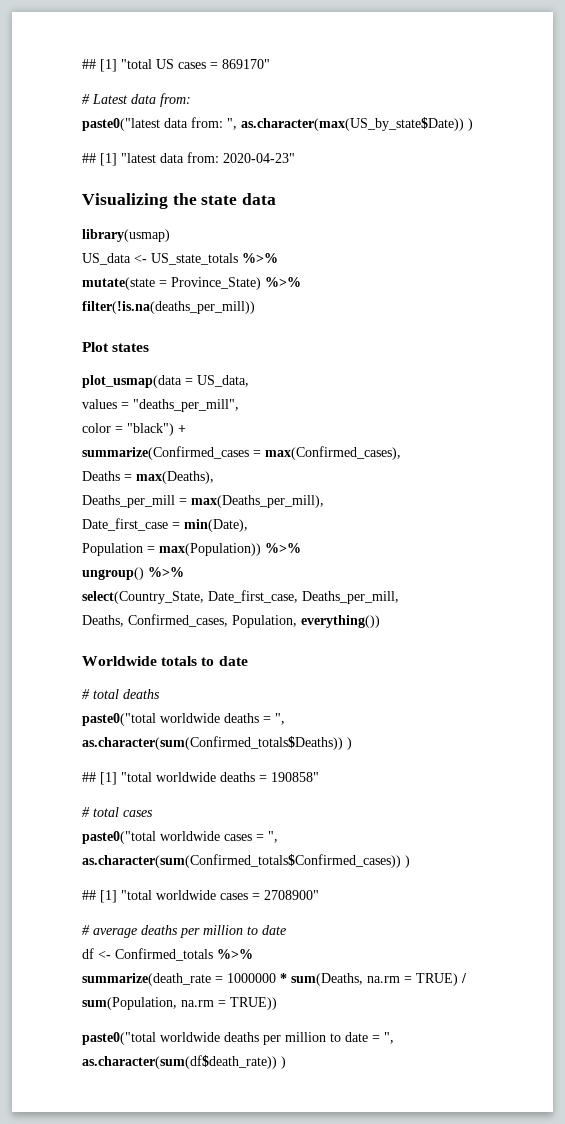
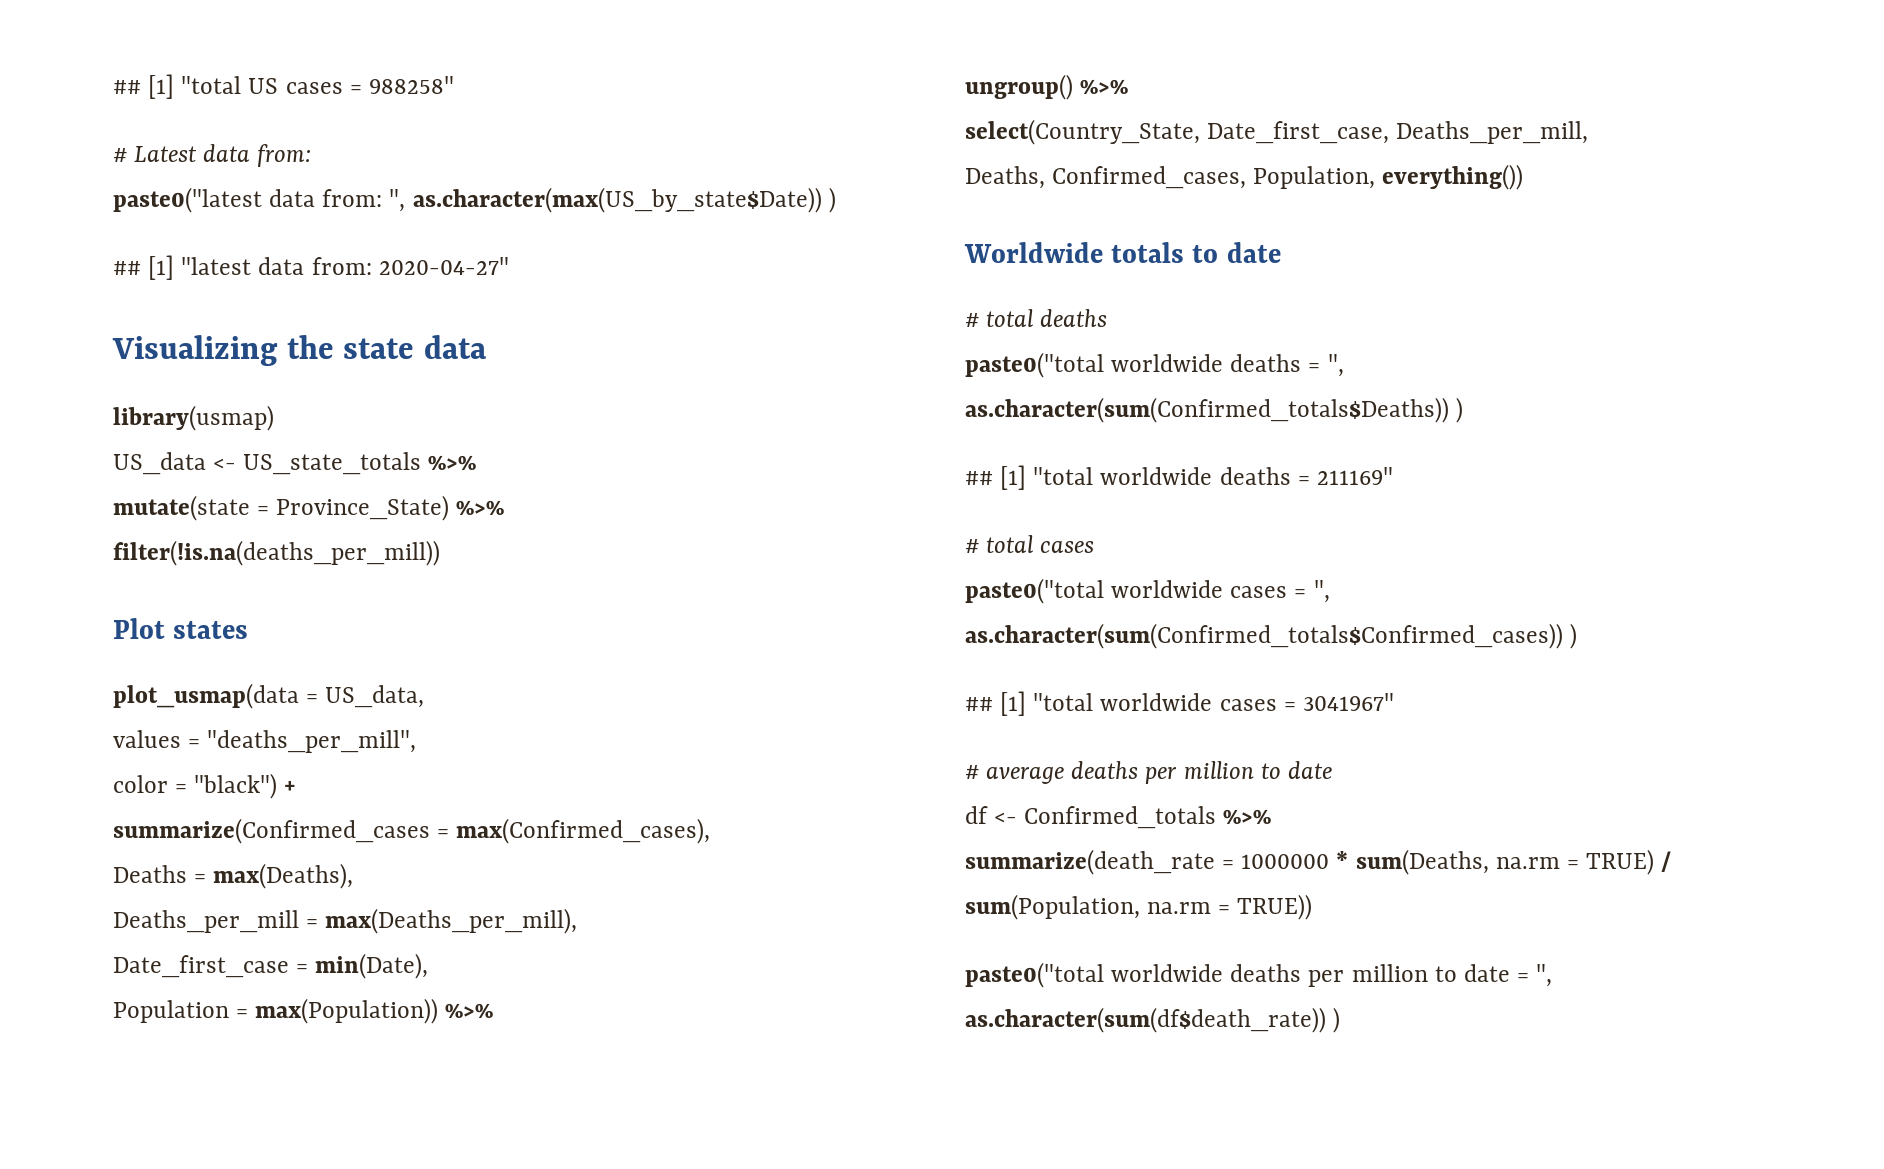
[222,59,270,69] 869170" -> [368,76,454,94] 988258"
[223,153,295,163] 2020-04-23" -> [378,257,509,275] 2020-04-27"
[271,772,319,782] 190858" -> [1316,467,1393,485] 211169"
[264,890,319,900] 2708900" -> [1302,693,1394,711] 3041967"

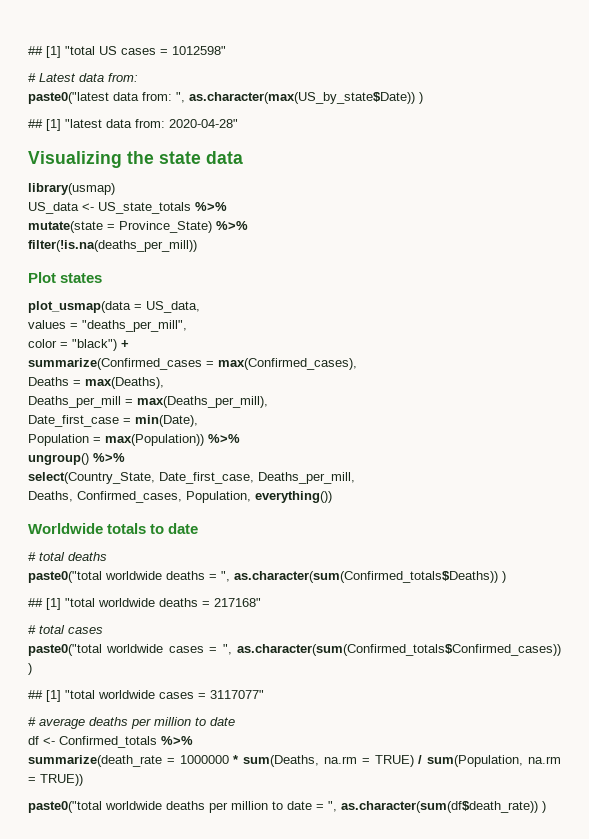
[368,76,454,94] 988258" -> [172,46,226,55] 1012598"
[378,257,509,275] 2020-04-27" -> [169,119,238,128] 2020-04-28"
[1316,467,1393,485] 211169" -> [214,598,261,607] 217168"
[1302,693,1394,711] 3041967" -> [210,690,264,699] 3117077"

